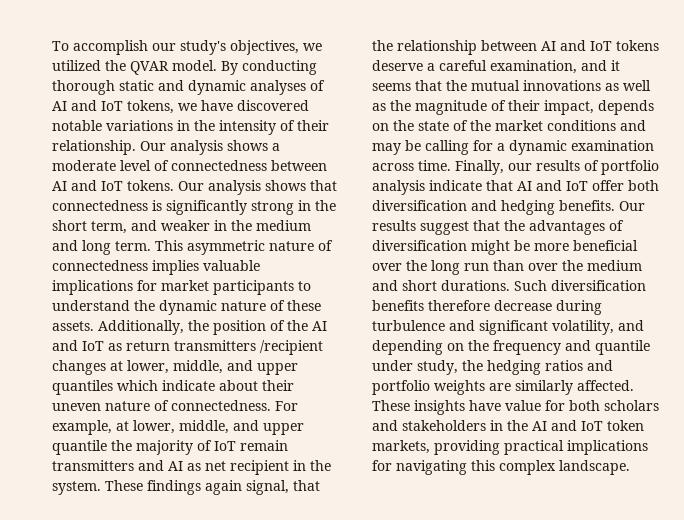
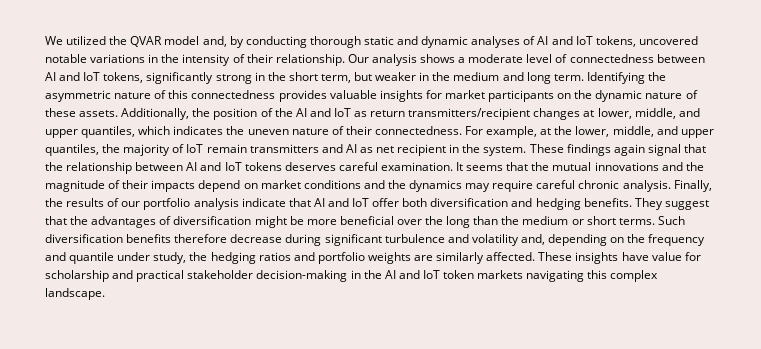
[52,40,322,55] [52,60,238,75] To accomplish our study's objectives, we utilized the QVAR model. By -> [45,36,244,48] We utilized the QVAR model and, by
[178,100,309,111] we have discovered -> [638,36,698,45] uncovered
[127,180,337,195] [52,200,162,211] tokens. Our analysis shows that connectedness is -> [103,72,144,83] tokens,
[131,220,157,231] and -> [354,72,373,81] but
[155,240,183,251] This -> [586,72,666,84] Identifying the
[52,260,260,275] [52,280,133,295] connectedness implies valuable implications -> [168,90,423,102] this connectedness provides valuable insights
[298,281,311,291] [52,300,130,311] to understand -> [557,93,572,99] on
[174,340,323,355] transmitters /recipient -> [408,108,531,120] transmitters/recipient
[52,380,294,395] quantiles which indicate about their -> [81,126,245,138] quantiles, which indicates the
(169, 405) none -> [345,126,372,135] their
[133,420,304,435] [52,440,107,455] lower, middle, and upper quantile -> [554,126,714,138] [45,144,99,156] the lower, middle, and upper quantiles,
[246,480,289,495] signal, -> [647,144,681,156] signal
[372,60,620,74] deserve a careful examination, and it -> [284,162,464,171] deserves careful examination. It
[605,80,651,91] [372,103,386,111] as well as -> [661,162,683,171] and
[544,100,654,115] [372,120,646,131] [372,140,654,155] [372,160,532,175] impact, depends on the state of the market conditions and may be calling for a dynamic examination across time. Finally, our -> [151,180,712,192] [45,198,63,207] impacts depend on market conditions and the dynamics may require careful chronic analysis. Finally, the
(599, 165) none -> [121,201,141,207] our
[619,201,645,211] [372,220,416,231] Our results -> [634,198,663,210] They
[464,260,642,271] [372,280,510,291] run than over the medium and short durations. -> [473,216,655,225] than the medium or short terms.
(602, 307) none -> [324,234,382,246] significant
[479,320,644,335] significant volatility, and -> [471,234,545,246] volatility and,
[569,400,659,411] [372,420,486,431] both scholars and stakeholders -> [45,270,348,282] scholarship and practical stakeholder decision-making
[372,440,648,455] [372,460,392,471] markets, providing practical implications for -> [477,270,524,279] markets

